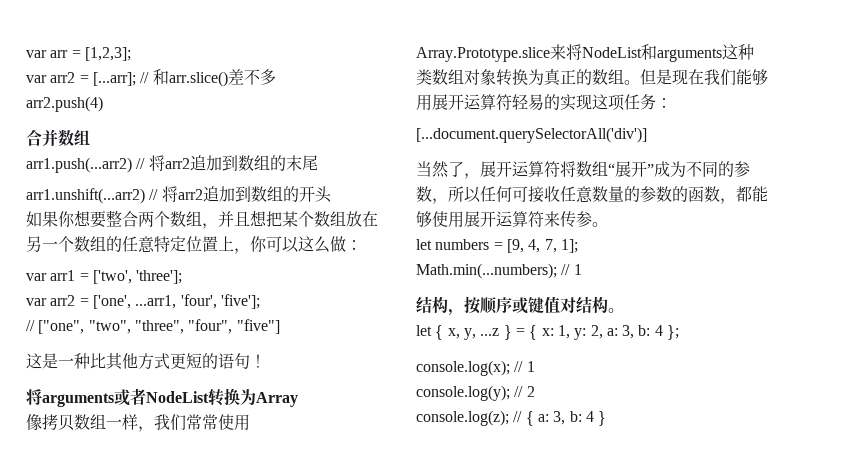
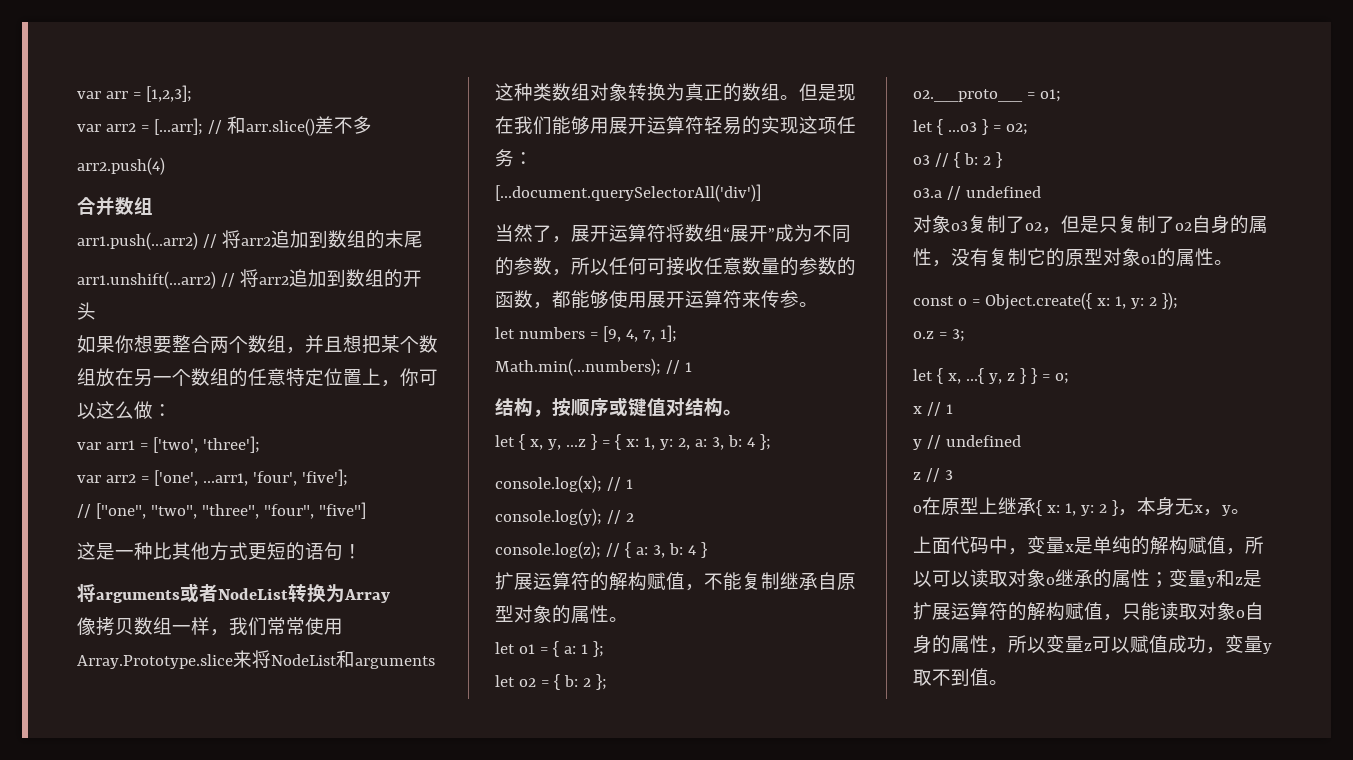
(607, 418) none -> [495,572,856,591] [495,605,628,624] [495,641,604,657] [495,674,607,690] [913,89,1061,102] [913,119,1028,135] [913,152,1002,168] [913,186,1041,200] [913,215,1268,234] [913,248,1233,267] [913,292,1178,310] [913,329,965,342] [913,368,1069,384] [913,402,953,416] [913,435,1021,450] [913,468,953,482] [913,497,1250,516] [913,536,1264,555] [913,569,1262,588] [913,602,1264,621] [913,635,1272,654] [913,668,1008,686] // 扩展运算符的解构赋值，不能复制继承自原型对象的属性。 // let o1 = { a: 1 }; // let o2 = { b: 2 }; // o2.__proto__ = o1; // let { ...o3 } = o2; // o3 // { b: 2 } // o3.a // undefined // 对象o3复制了o2，但是只复制了o2自身的属性，没有复制它的原型对象o1的属性。 // const o = Object.create({ x: 1, y: 2 }); // o.z = 3; // let { x, ...{ y, z } } = o; // x // 1 // y // undefined // z // 3 // o在原型上继承{ x: 1, y: 2 }，本身无x，y。 // 上面代码中，变量x是单纯的解构赋值，所以可以读取对象o继承的属性；变量y和z是扩展运算符的解构赋值，只能读取对象o自身的属性，所以变量z可以赋值成功，变量y取不到值。

